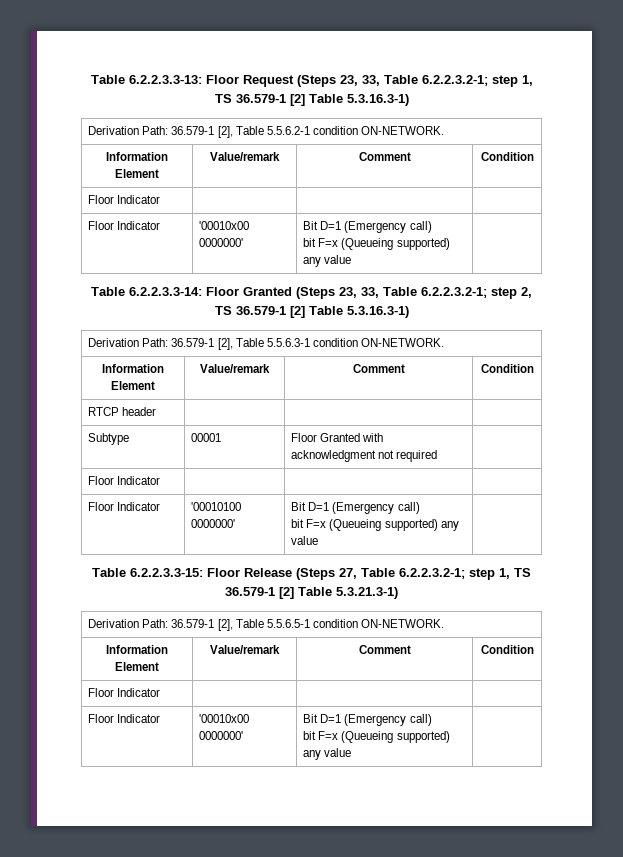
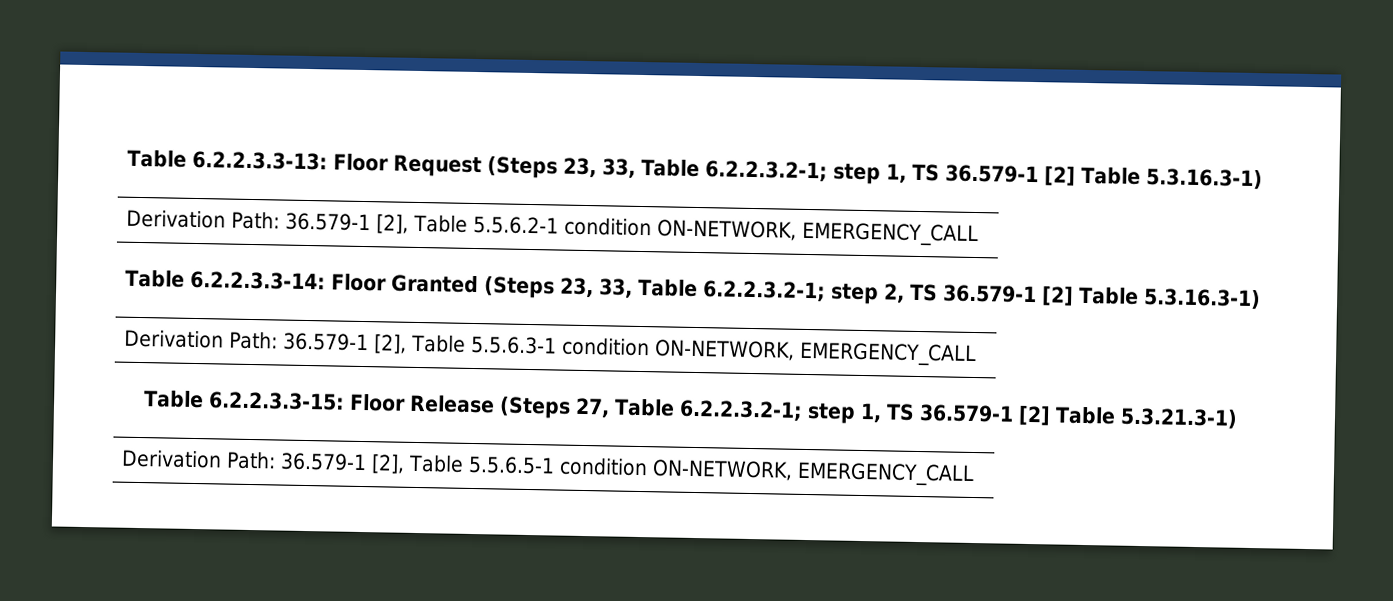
[360,126,444,135] [106,152,168,161] [115,169,159,178] [210,152,280,161] [358,152,411,161] [480,152,534,161] [88,195,161,204] [88,221,161,230] [199,221,250,230] [199,238,244,247] [303,221,432,233] [303,238,450,250] [303,255,352,267] ON-NETWORK. // Information Element | Value/remark | Comment | Condition // Floor Indicator | | | // Floor Indicator | '00010x00 0000000' | Bit D=1 (Emergency call) // bit F=x (Queueing supported) any value | -> [657,219,980,247] ON-NETWORK, EMERGENCY_CALL
[360,338,444,347] [102,364,164,373] [111,381,155,390] [200,364,270,373] [352,364,405,373] [480,364,534,373] [88,407,157,416] [88,433,130,445] [191,433,222,442] [291,433,384,442] [291,450,438,462] [88,476,161,485] [88,502,161,511] [191,502,242,511] [191,519,236,528] [291,502,420,514] [291,519,459,531] [291,536,319,545] ON-NETWORK. // Information Element | Value/remark | Comment | Condition // RTCP header | | | // Subtype | 00001 | Floor Granted with acknowledgment not required | // Floor Indicator | | | // Floor Indicator | '00010100 0000000' | Bit D=1 (Emergency call) // bit F=x (Queueing supported) any value | -> [654,339,978,367] ON-NETWORK, EMERGENCY_CALL
[360,619,444,628] [106,645,168,654] [115,662,159,671] [210,645,280,654] [358,645,411,654] [480,645,534,654] [88,688,161,697] [88,714,161,723] [199,714,250,723] [199,731,244,740] [303,714,432,726] [303,731,450,743] [303,748,352,760] ON-NETWORK. // Information Element | Value/remark | Comment | Condition // Floor Indicator | | | // Floor Indicator | '00010x00 0000000' | Bit D=1 (Emergency call) // bit F=x (Queueing supported) any value | -> [652,459,976,487] ON-NETWORK, EMERGENCY_CALL

